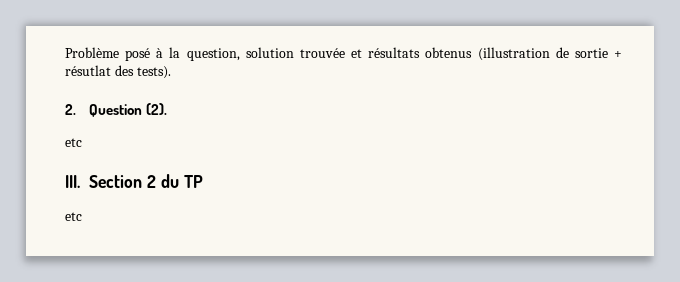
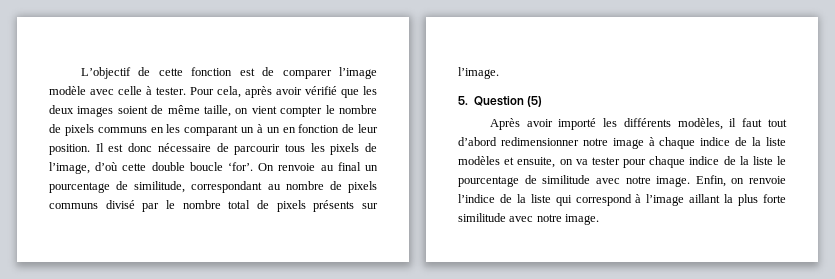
[65,47,622,61] [65,65,171,79] [65,103,168,117] [65,138,82,147] [65,174,203,188] [65,212,82,221] Problème posé à la question, solution trouvée et résultats obtenus (illustration de sortie + résutlat des tests). // 2. Question (2). // etc // III. Section 2 du TP // etc -> [80,67,377,79] [49,86,377,98] [49,105,377,117] [49,124,378,136] [49,143,377,155] [49,162,378,174] [49,181,377,193] [49,200,378,212] [458,67,499,79] [458,96,543,107] [489,118,787,130] [458,137,786,149] [458,156,786,168] [458,175,786,187] [458,194,786,206] [458,213,600,225] L’objectif de cette fonction est de comparer l’image modèle avec celle à tester. Pour cela, après avoir vérifié que les deux images soient de même taille, on vient compter le nombre de pixels communs en les comparant un à un en fonction de leur position. Il est donc nécessaire de parcourir tous les pixels de l’image, d’où cette double boucle ‘for’. On renvoie au final un pourcentage de similitude, correspondant au nombre de pixels communs divisé par le nombre total de pixels présents sur l’image. // 5. Question (5) // Après avoir importé les différents modèles, il faut tout d’abord redimensionner notre image à chaque indice de la liste modèles et ensuite, on va tester pour chaque indice de la liste le pourcentage de similitude avec notre image. Enfin, on renvoie l’indice de la liste qui correspond à l’image aillant la plus forte similitude avec notre image.

